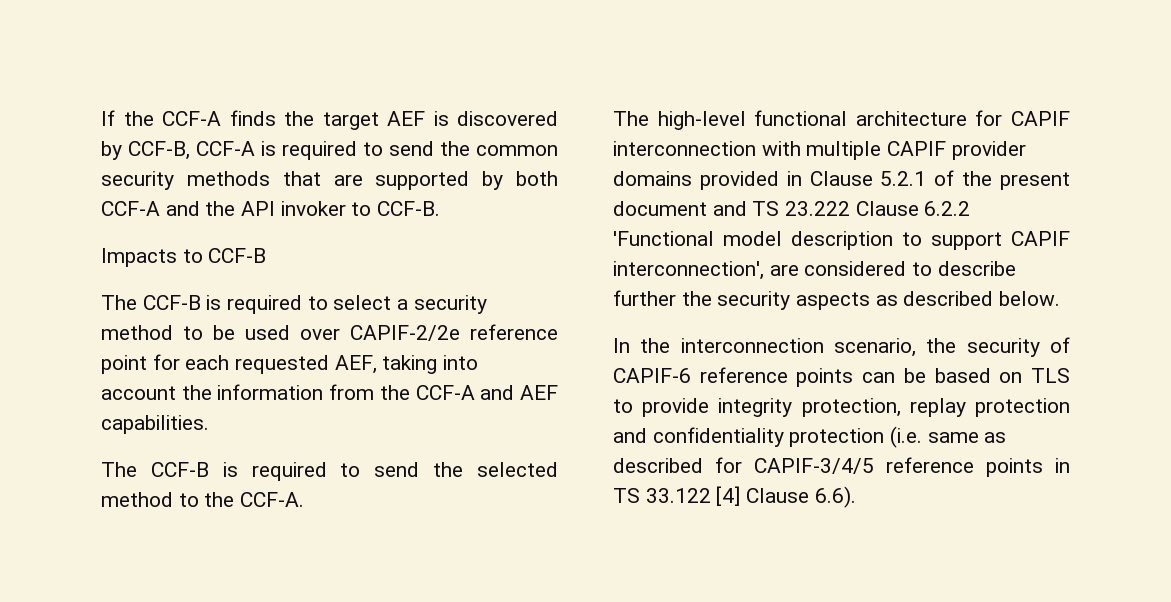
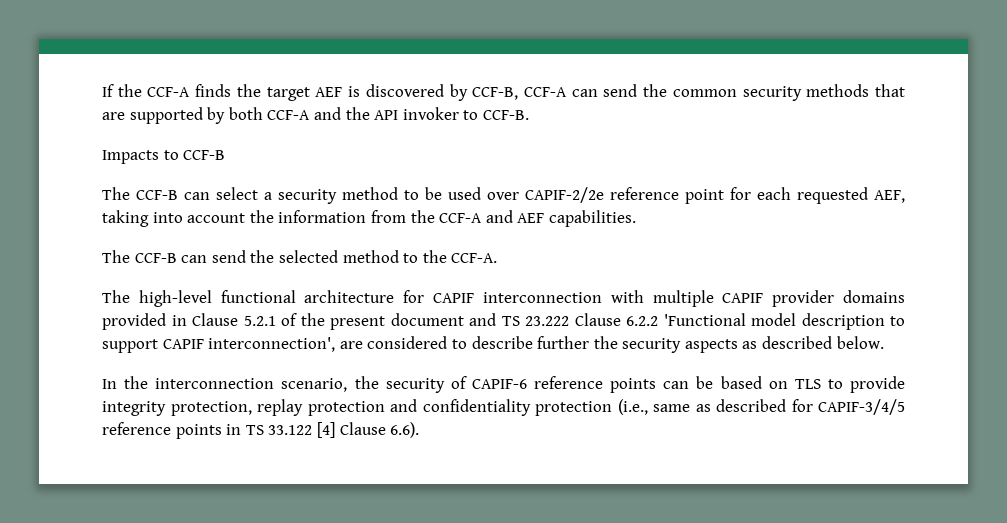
[261,141,383,160] is required to -> [571,89,598,97] can
[206,295,328,314] is required to -> [184,192,210,200] can
[222,462,361,481] is required to -> [181,255,208,263] can
[890,426,923,448] (i.e. -> [617,399,648,415] (i.e.,

